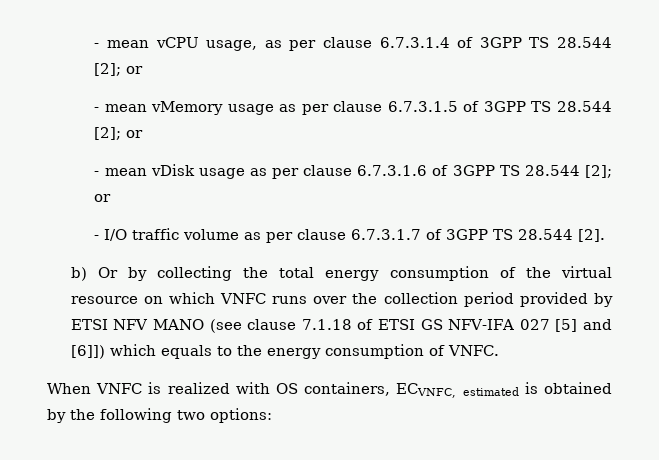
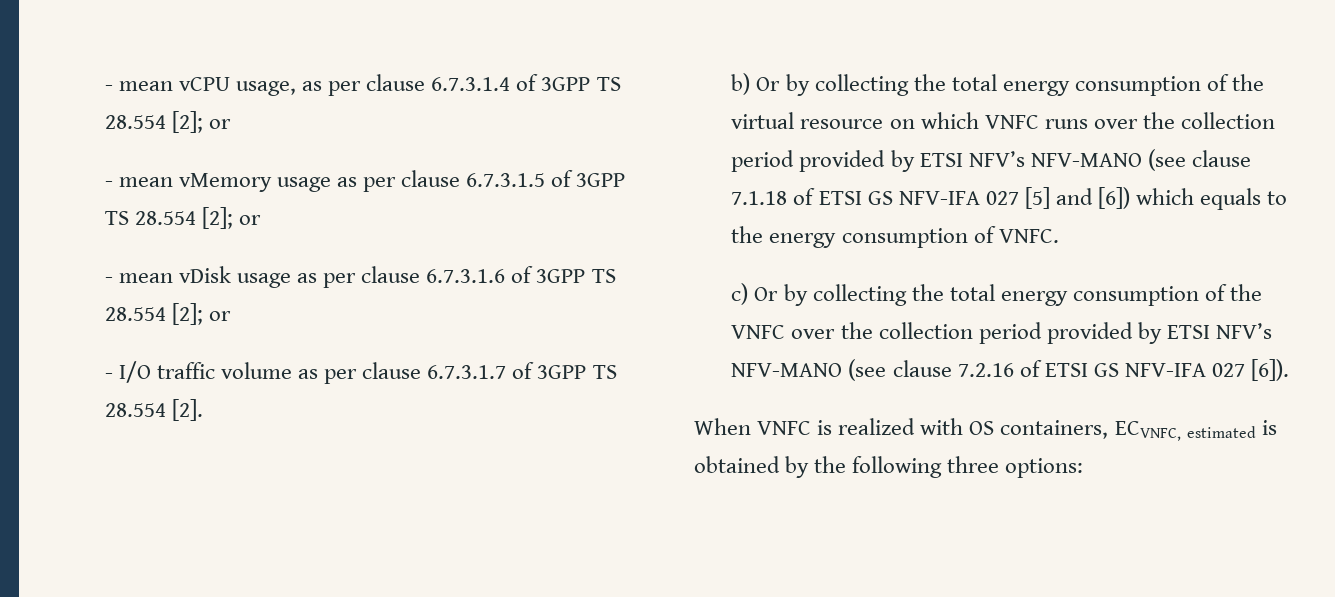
[556,37,612,48] 28.544 -> [104,115,166,129] 28.554
[557,101,612,112] 28.544 -> [134,211,196,225] 28.554
[524,165,580,176] 28.544 -> [104,307,166,321] 28.554
[518,229,574,240] 28.544 -> [104,403,166,417] 28.554
[113,319,204,330] NFV MANO -> [968,151,1142,167] NFV’s NFV-MANO
[70,345,105,359] [6]]) -> [1097,187,1130,209] [6])
(499, 350) none -> [731,283,1263,306] [731,322,1272,344] [731,359,1290,381] // c) Or by collecting the total energy consumption of the VNFC over the collection period provided by ETSI NFV’s NFV-MANO (see clause 7.2.16 of ETSI GS NFV-IFA 027 [6]).
[177,410,205,420] two -> [947,456,1000,473] three

